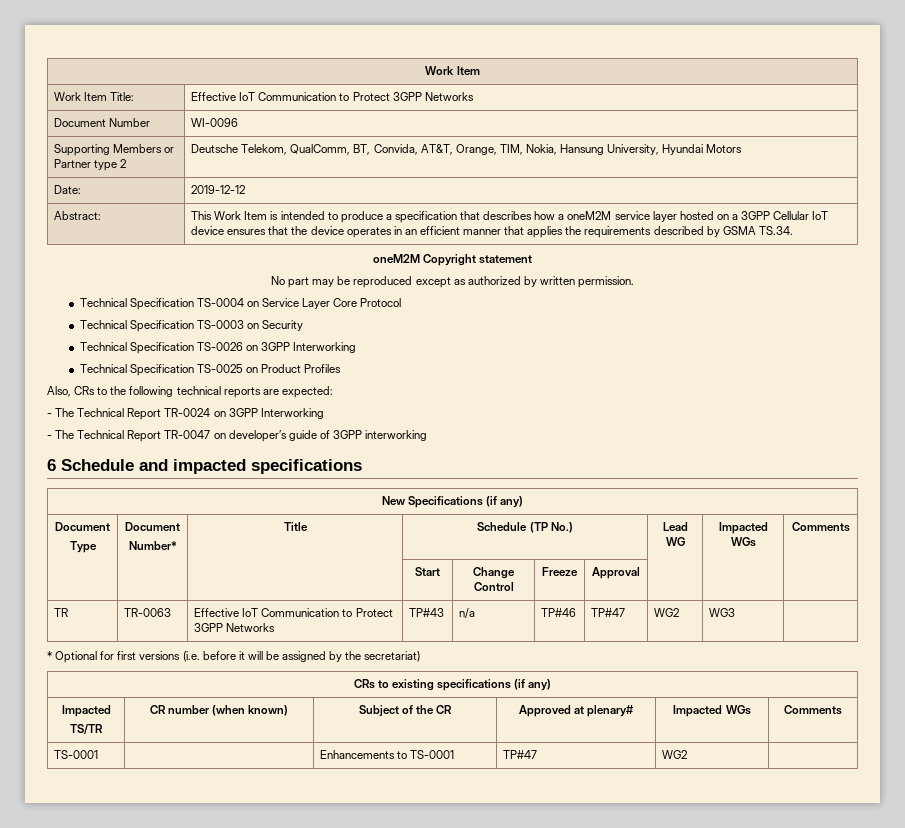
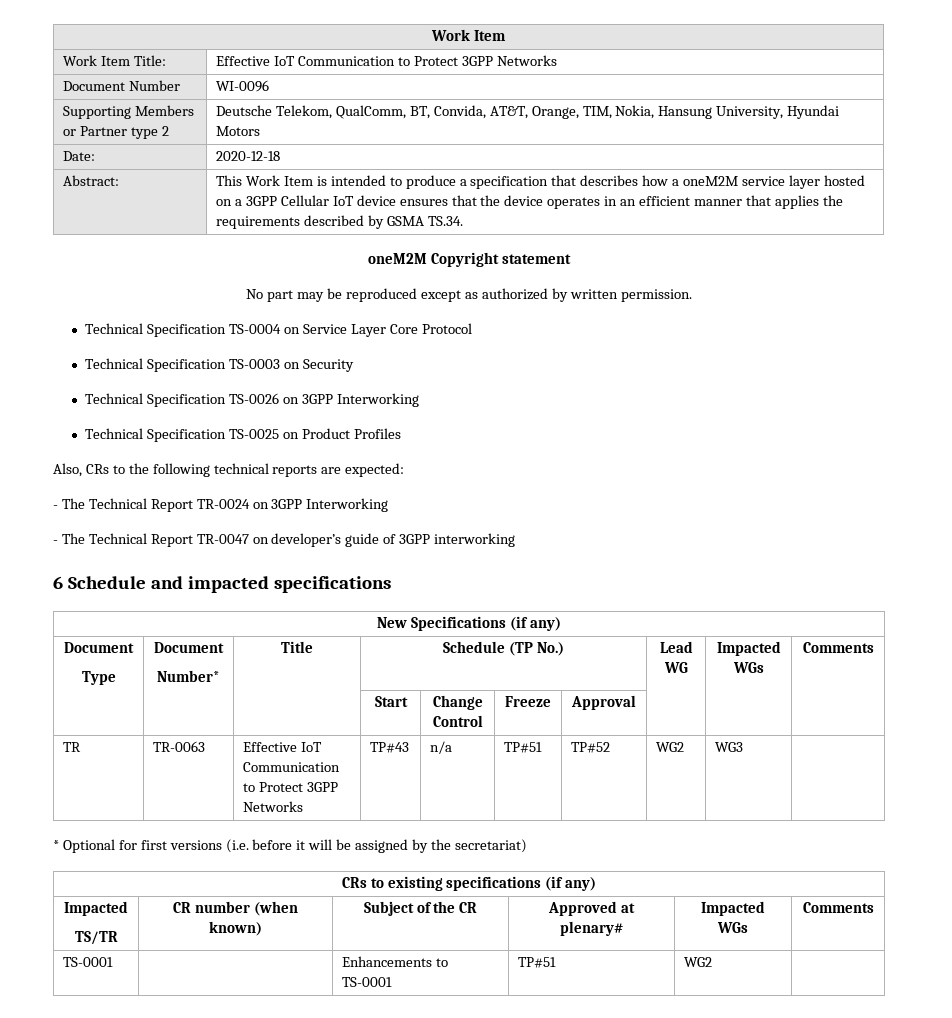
[191,185,246,194] 2019-12-12 -> [216,151,281,161] 2020-12-18
[541,608,577,617] [591,608,626,617] TP#46 | TP#47 -> [504,742,543,753] [571,742,611,753] TP#51 | TP#52
[503,750,538,759] TP#47 -> [518,957,557,968] TP#51

